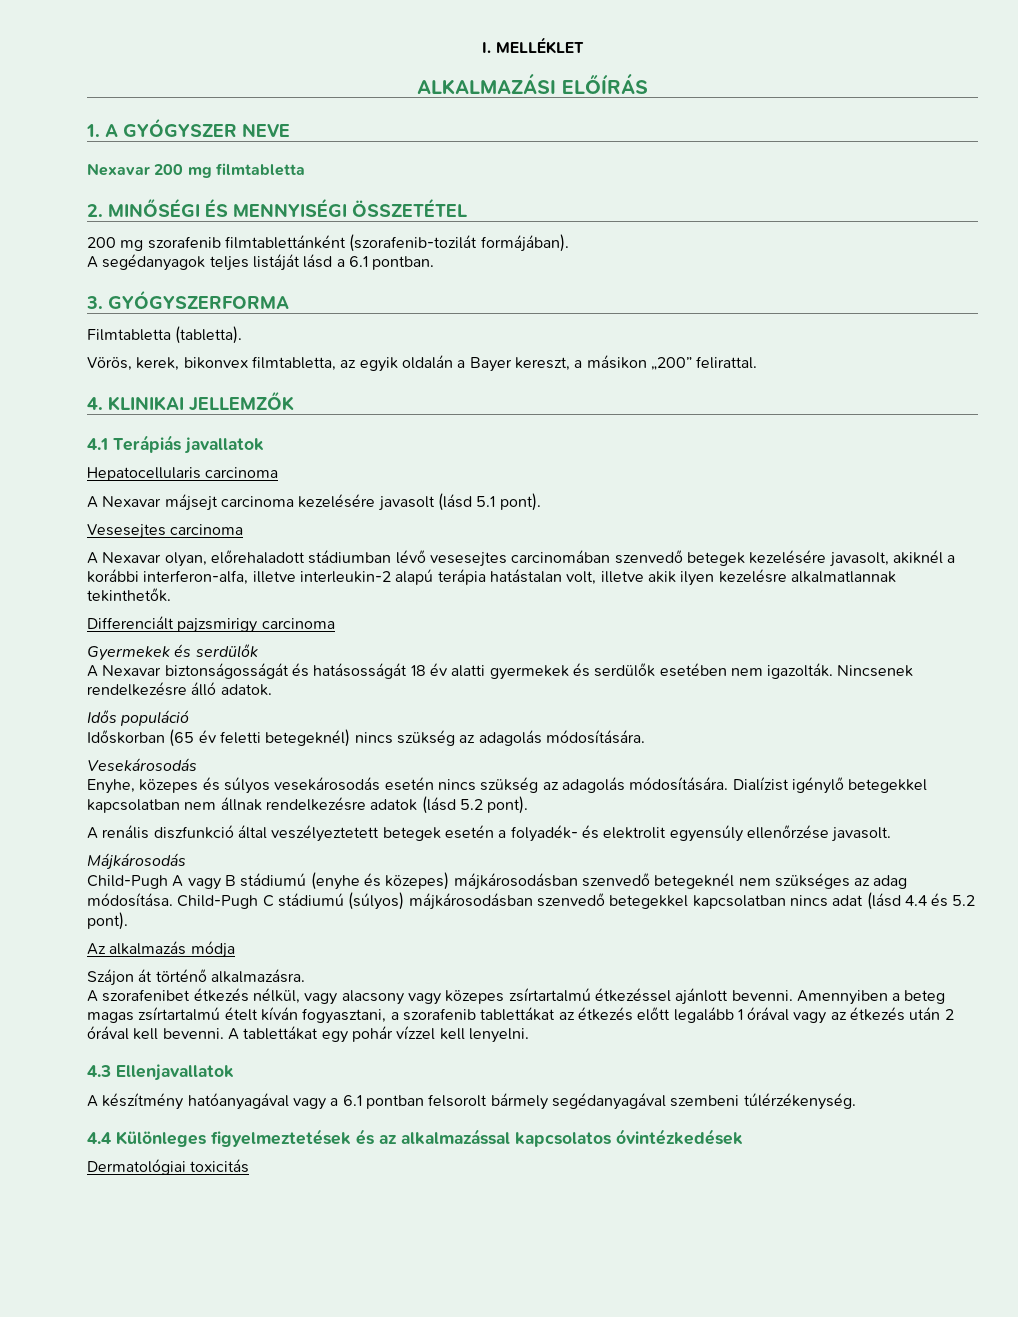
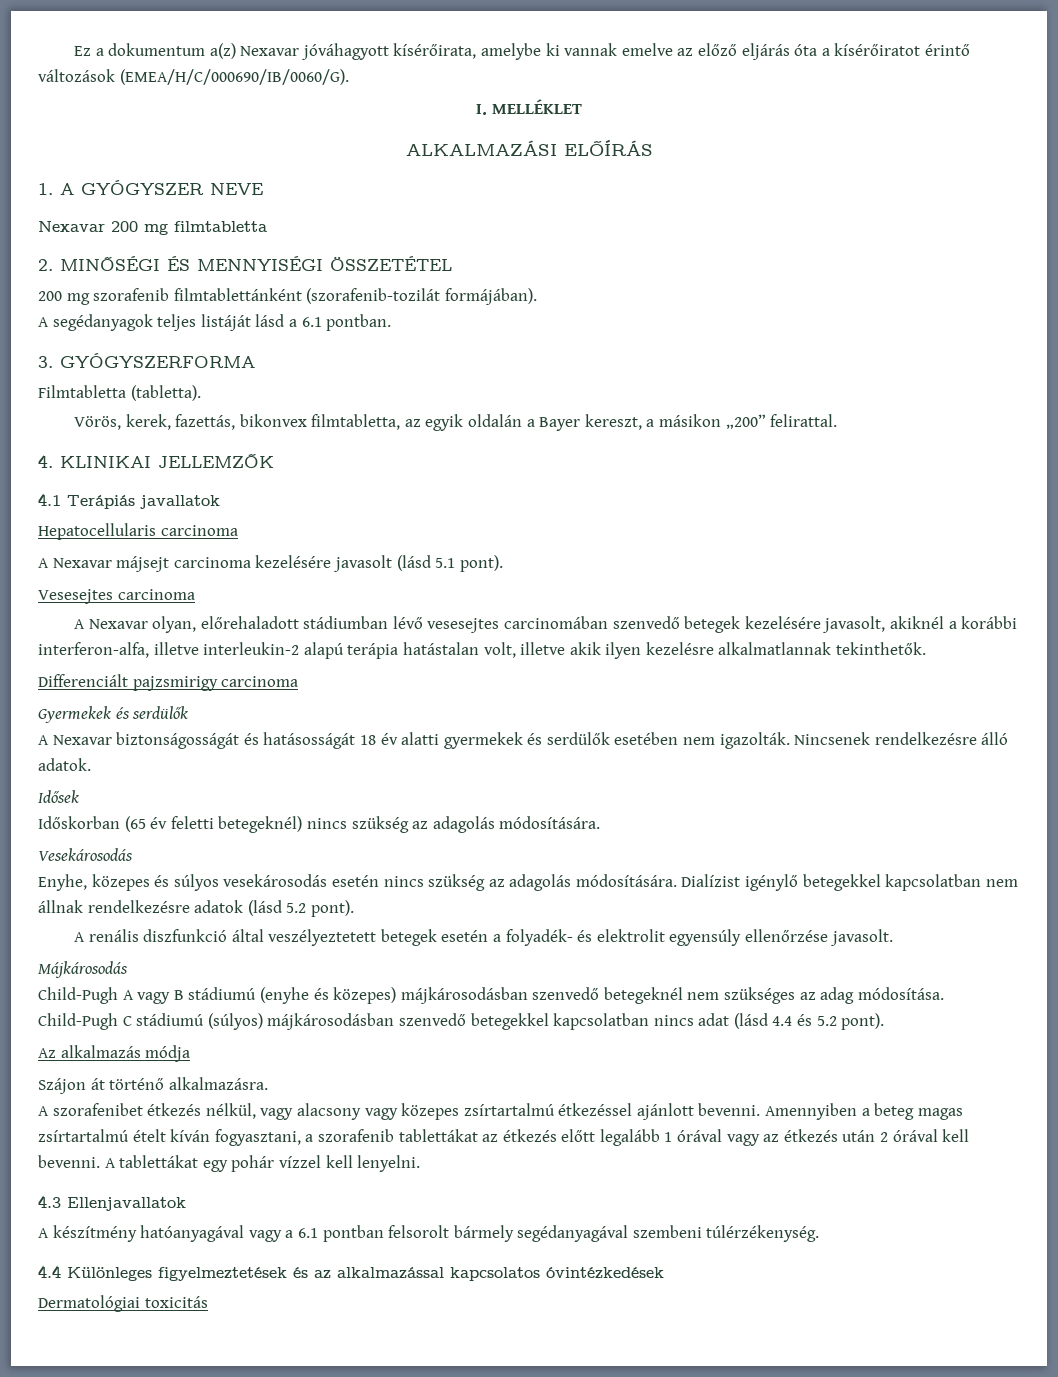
(482, 47) none -> [73,43,970,60] [38,69,349,85] Ez a dokumentum a(z) Nexavar jóváhagyott kísérőirata, amelybe ki vannak emelve az előző eljárás óta a kísérőiratot érintő változások (EMEA/H/C/000690/IB/0060/G). //
(180, 364) none -> [175,414,236,430] fazettás,
[87,710,190,726] Idős populáció -> [38,790,79,803] Idősek

